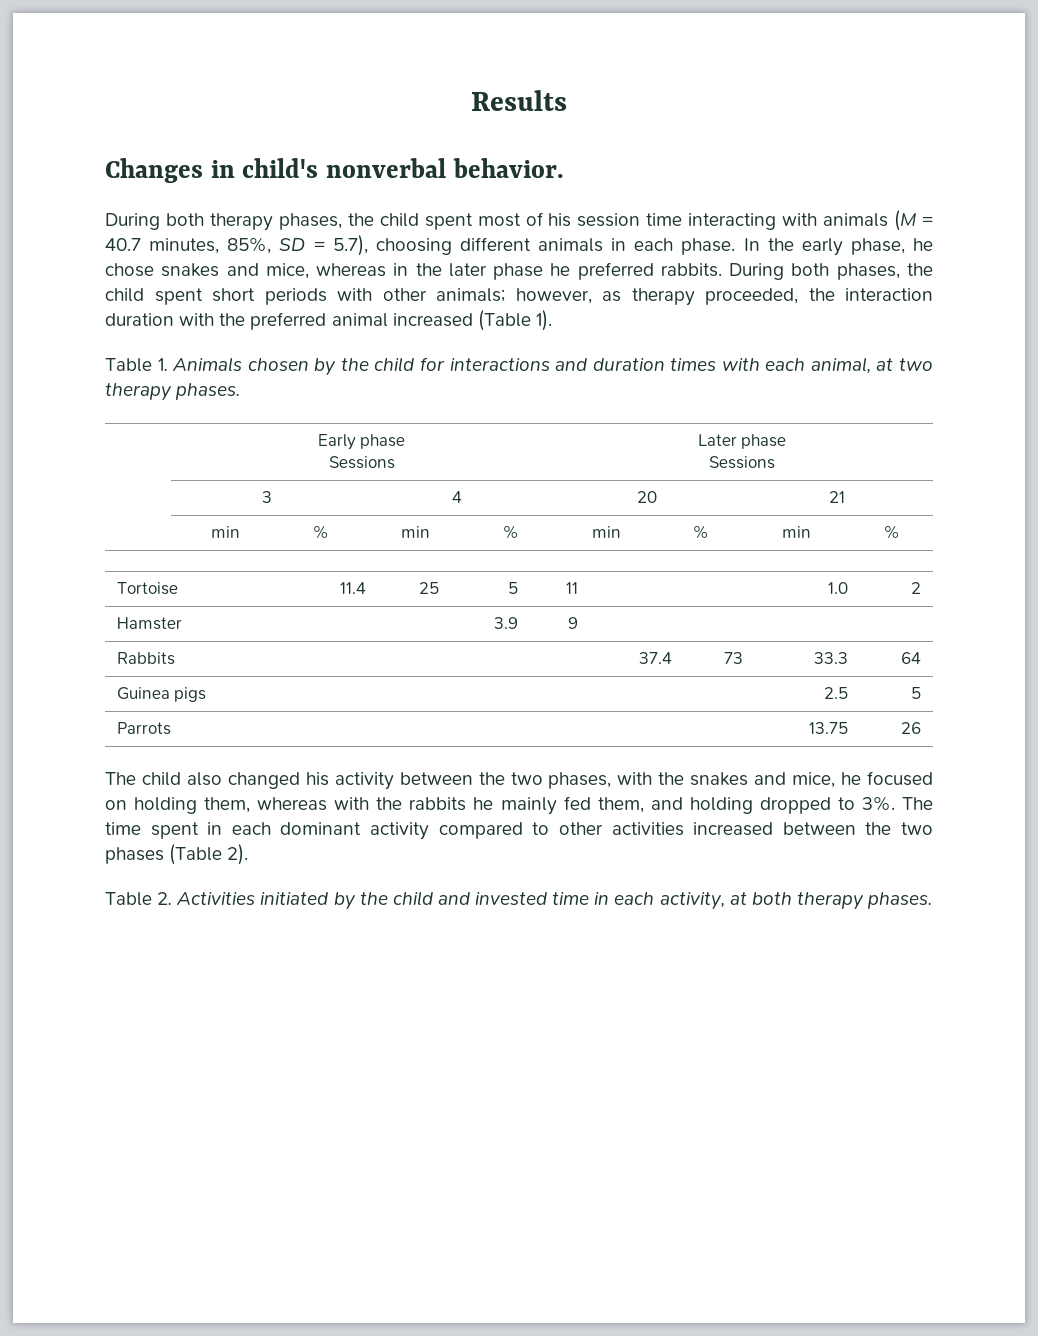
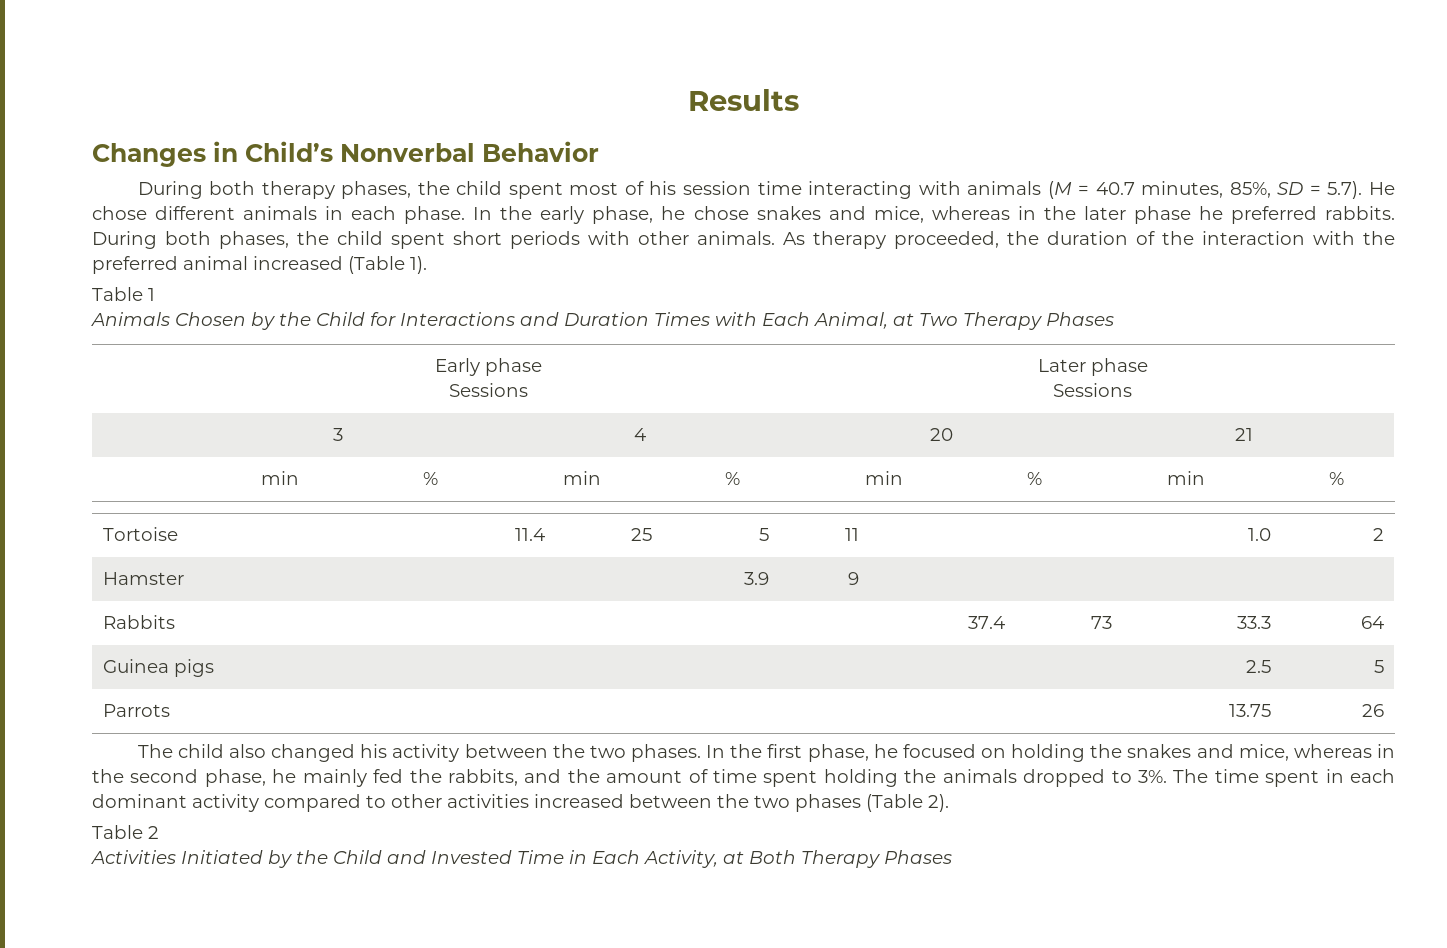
[242,158,564,178] child's nonverbal behavior. -> [245,141,599,162] Child’s Nonverbal Behavior
[332,235,452,256] 5.7), choosing -> [1327,181,1395,199] [92,206,147,220] 5.7). He chose
[436,288,933,306] [105,313,174,326] animals; however, as therapy proceeded, the interaction duration -> [697,231,1305,249] animals. As therapy proceeded, the duration of the interaction
[157,357,933,376] [105,383,241,401] 1. Animals chosen by the child for interactions and duration times with each animal, at two therapy phases. -> [148,288,155,301] [91,312,1114,330] 1 // Animals Chosen by the Child for Interactions and Duration Times with Each Animal, at Two Therapy Phases
[548,771,933,789] [105,796,753,815] phases, with the snakes and mice, he focused on holding them, whereas with the rabbits he mainly fed them, and holding -> [630,744,1395,762] [92,769,1017,787] phases. In the first phase, he focused on holding the snakes and mice, whereas in the second phase, he mainly fed the rabbits, and the amount of time spent holding the animals
[157,891,933,910] 2. Activities initiated by the child and invested time in each activity, at both therapy phases. -> [148,826,159,839] [91,850,952,868] 2 // Activities Initiated by the Child and Invested Time in Each Activity, at Both Therapy Phases

